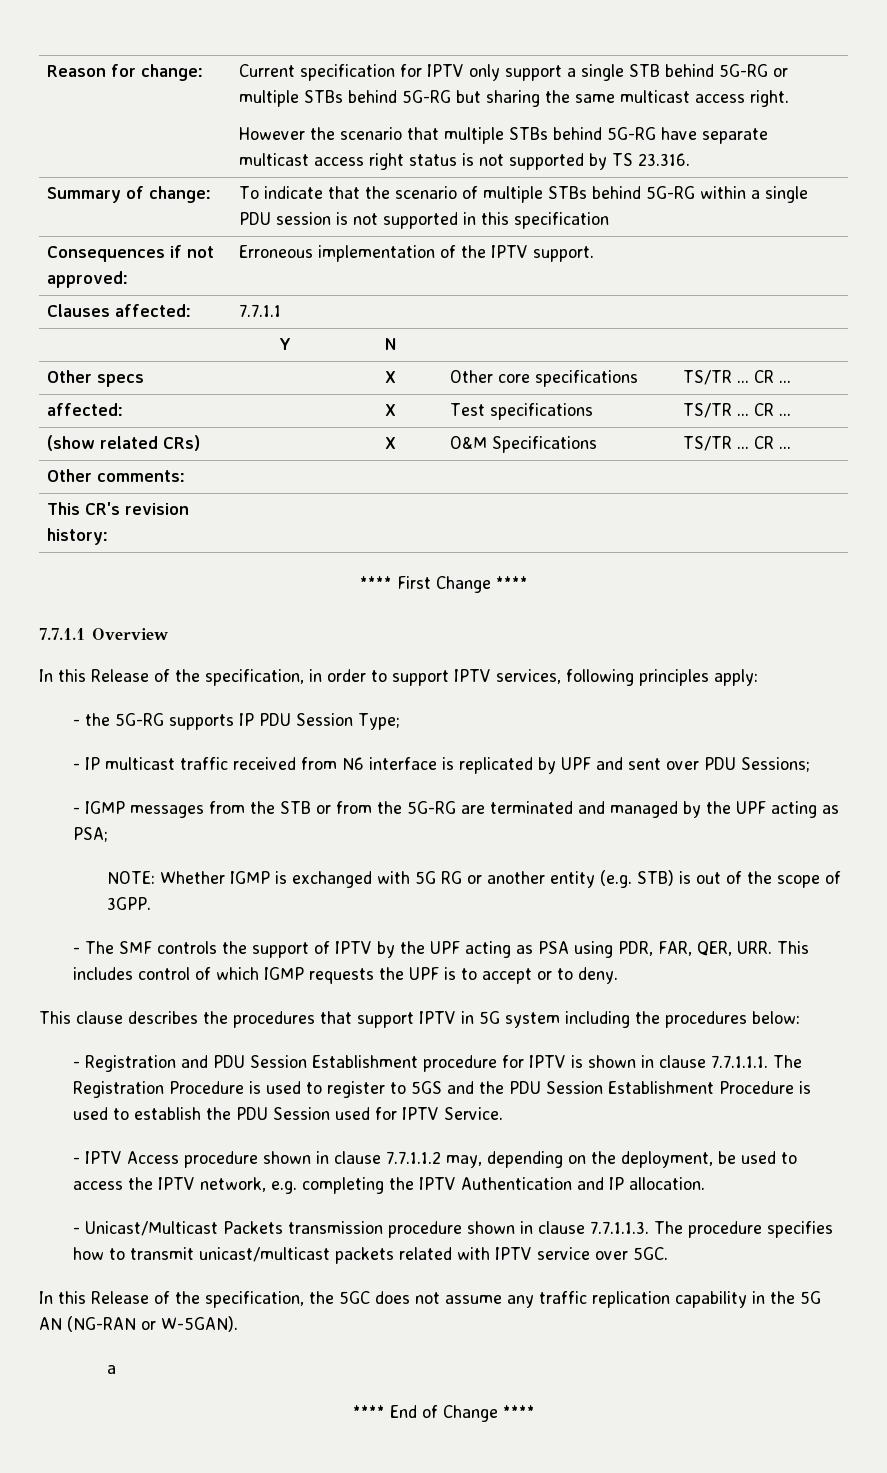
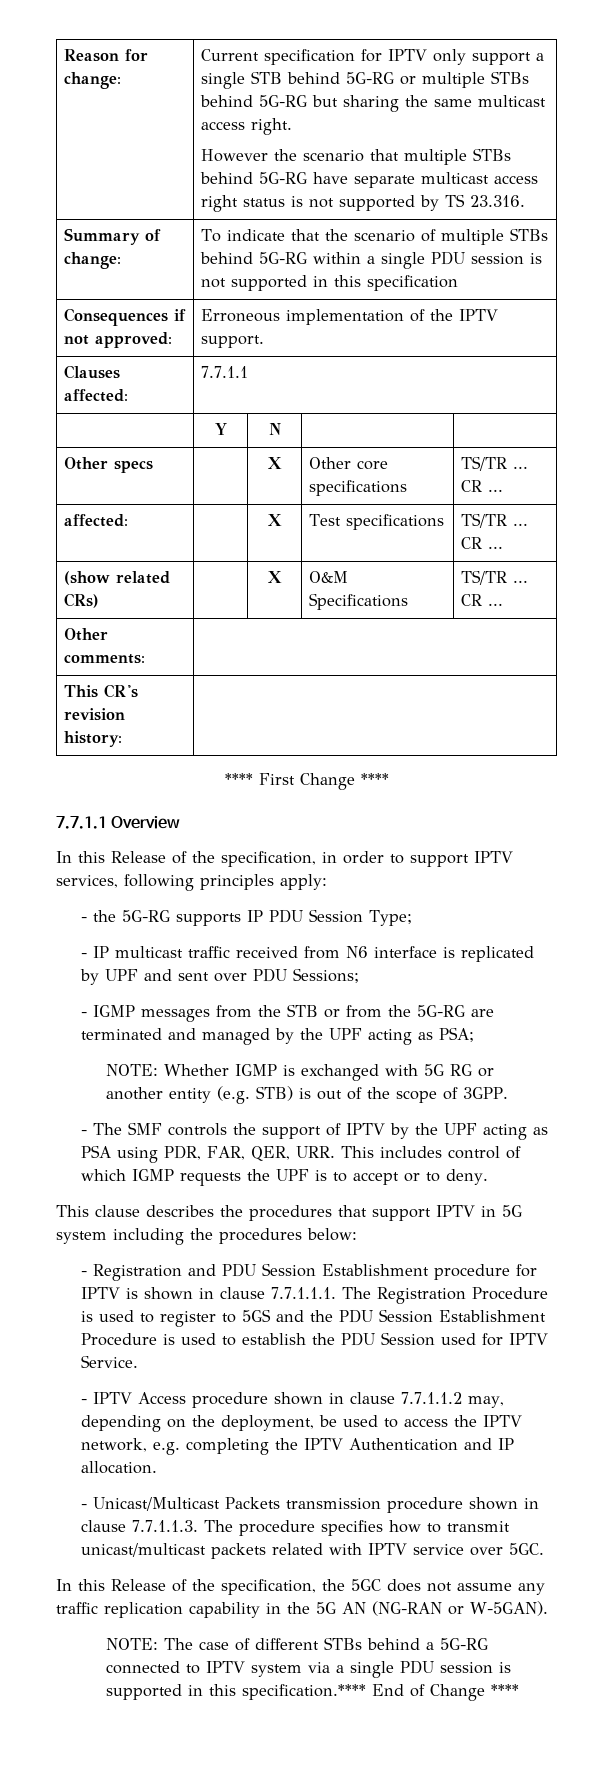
[107,1365,117,1374] [352,1405,385,1418] a // **** -> [106,1637,489,1651] [106,1660,512,1678] [106,1684,367,1700] NOTE: The case of different STBs behind a 5G-RG connected to IPTV system via a single PDU session is supported in this specification.****

